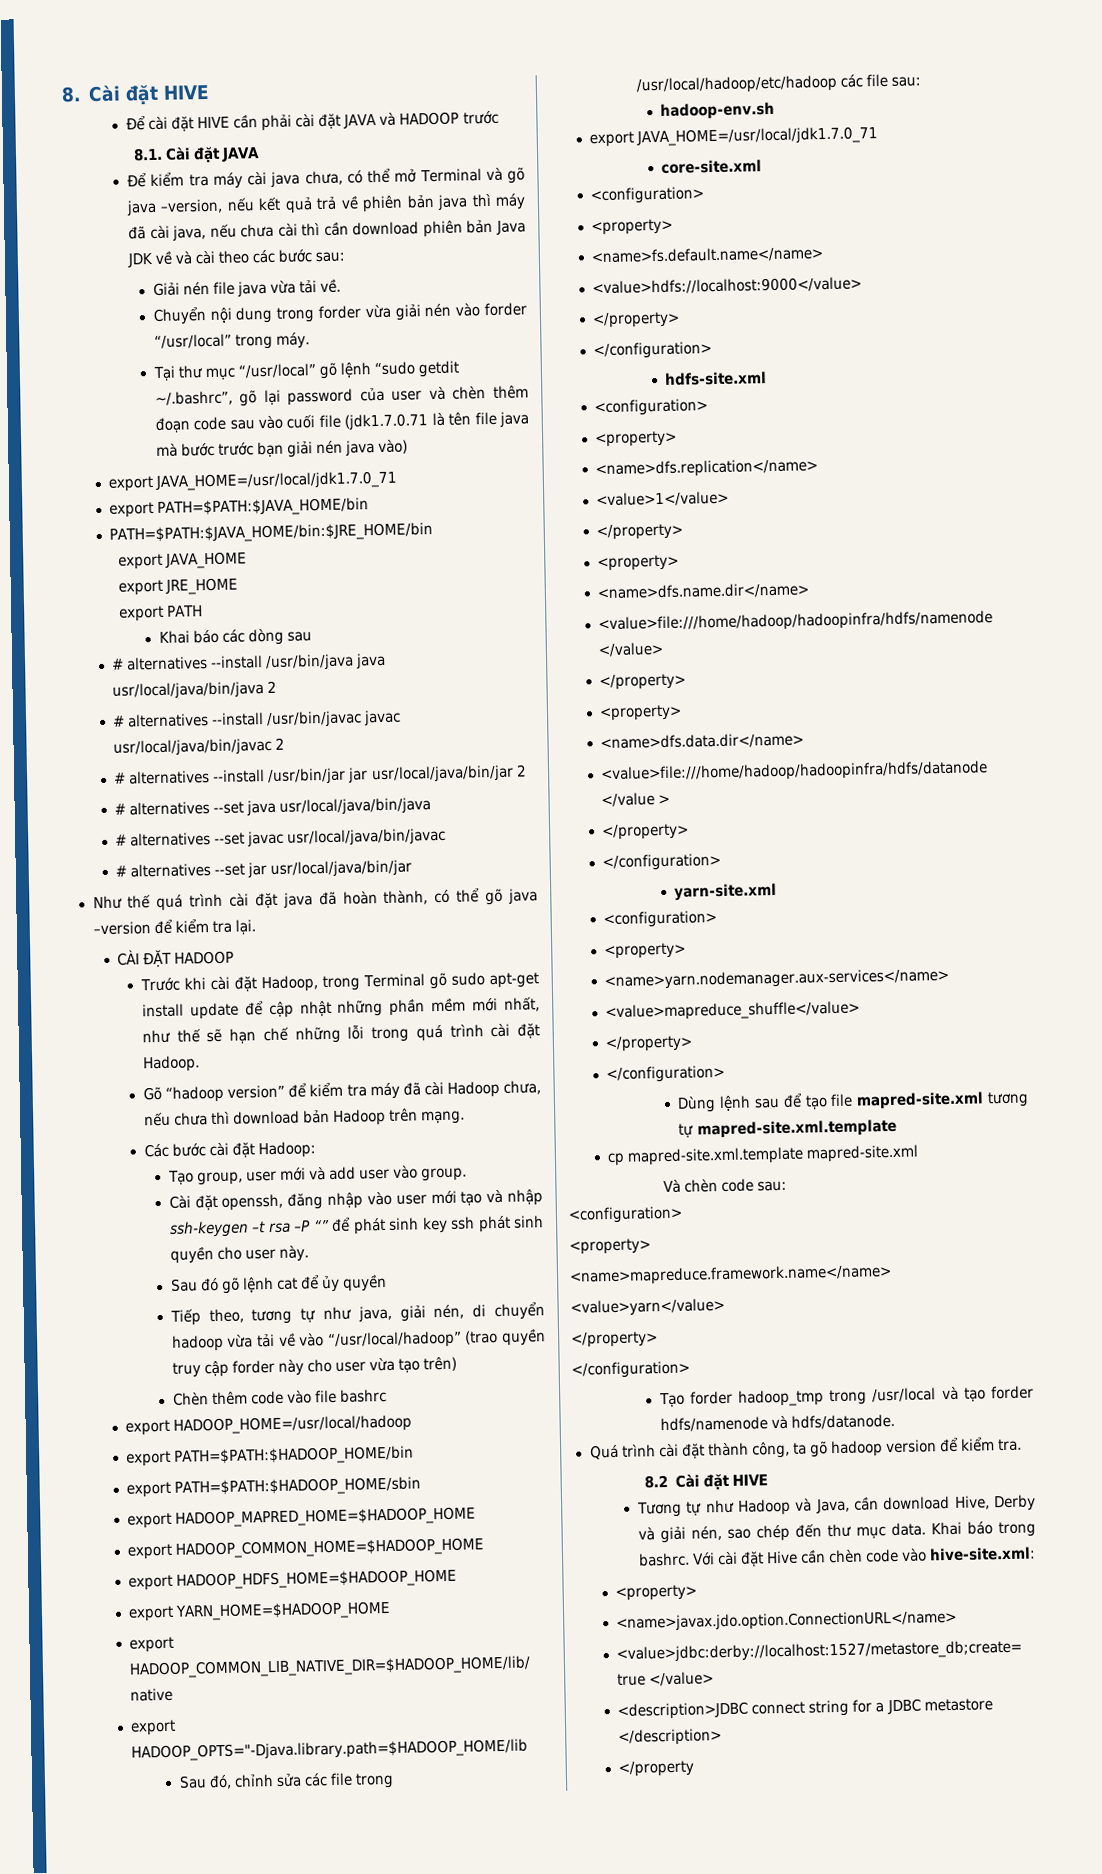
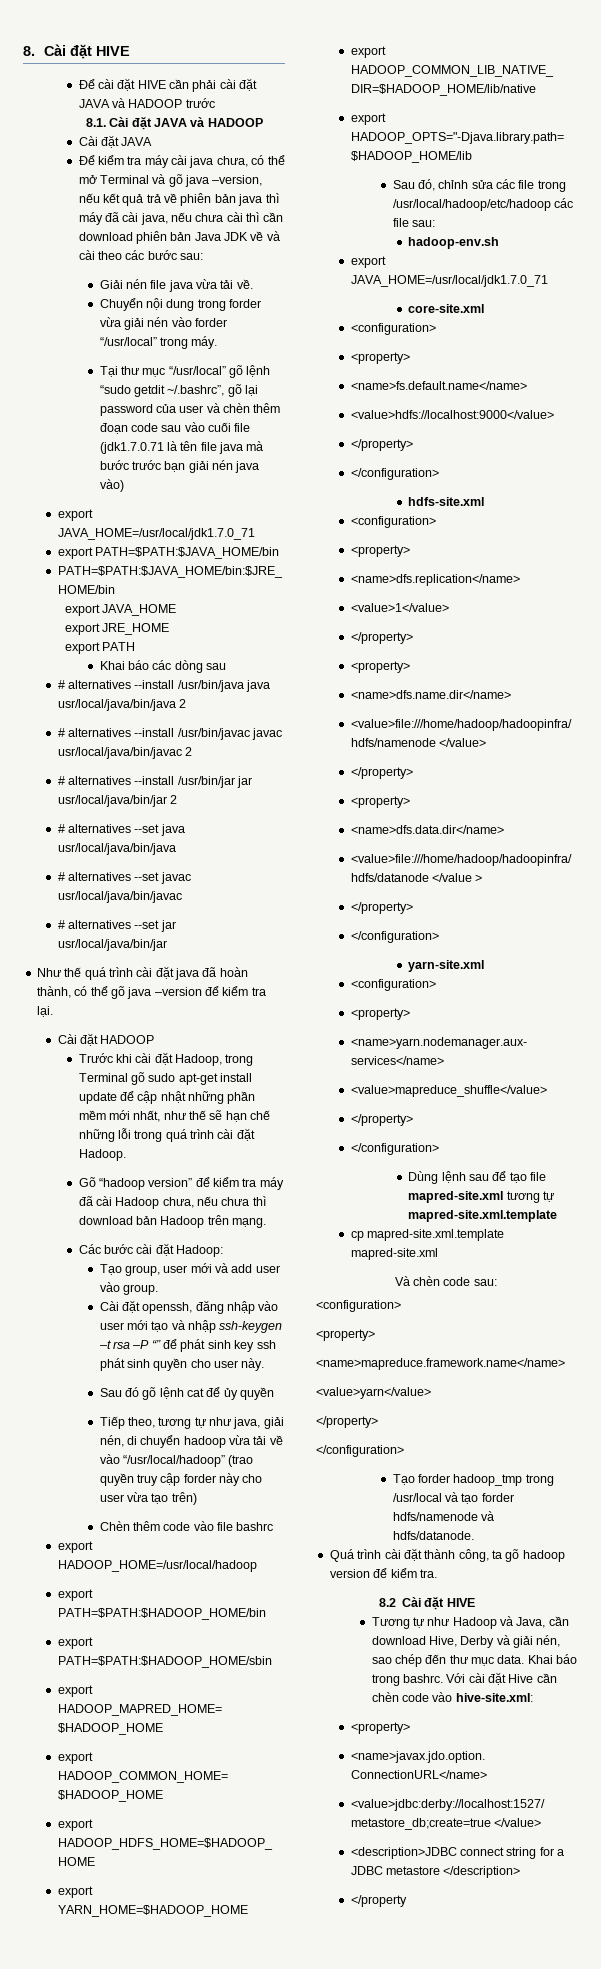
(261, 154) none -> [190,117,263,127] [78,135,153,148] và HADOOP // Cài đặt JAVA
[117,949,173,968] CÀI ĐẶT -> [57,1033,99,1046] Cài đặt

